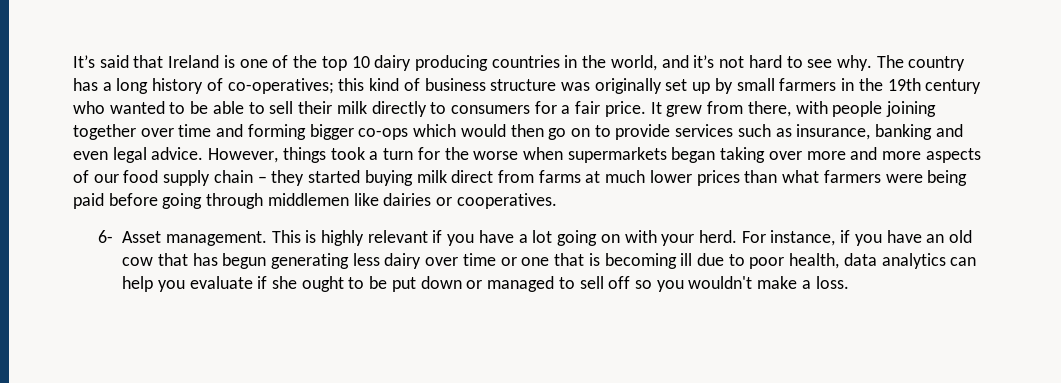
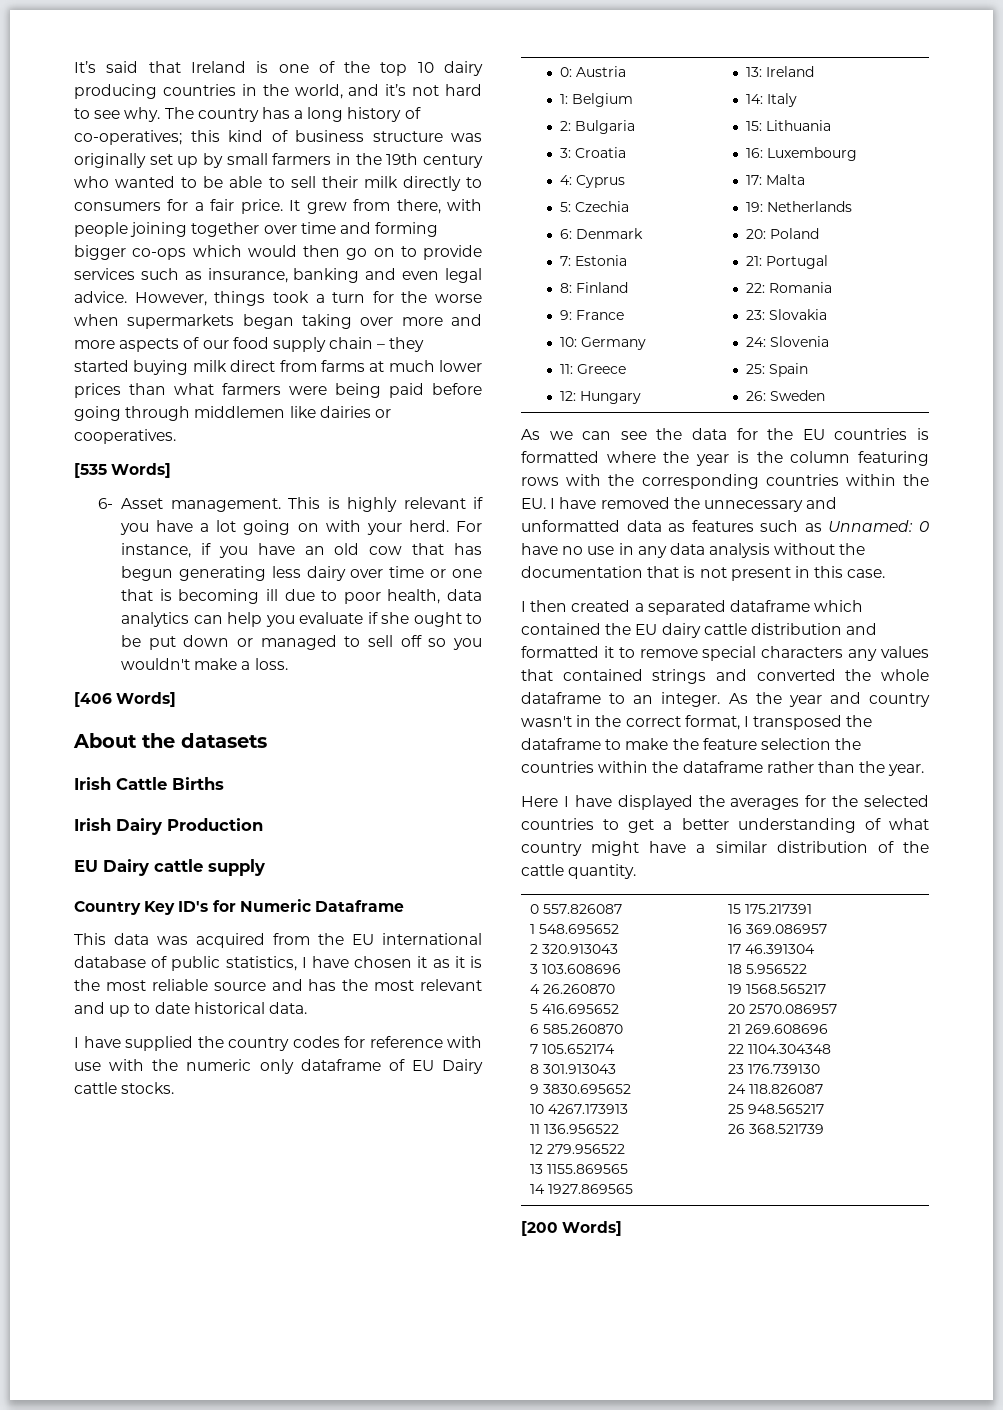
(557, 201) none -> [74,463,172,478] // [535 Words]
(849, 282) none -> [74,692,177,707] [73,733,267,748] [74,777,224,790] [74,818,263,835] [74,859,265,876] [74,899,404,915] [74,933,482,948] [74,956,482,971] [74,979,482,991] [74,1002,307,1017] [74,1036,482,1051] [74,1059,483,1074] [74,1082,175,1094] [559,66,626,77] [559,93,633,107] [559,120,635,134] [559,147,626,158] [559,175,625,188] [559,201,629,212] [559,228,643,239] [559,255,627,266] [559,282,628,293] [559,310,624,320] [559,337,646,350] [559,364,626,374] [559,391,641,404] [745,66,814,77] [745,93,797,107] [745,120,831,131] [745,147,857,161] [745,174,805,185] [745,201,852,212] [745,228,819,239] [745,255,828,269] [745,282,832,293] [745,309,827,320] [745,336,829,347] [745,363,808,377] [745,390,825,401] [521,428,929,440] [521,451,929,466] [521,474,929,489] [521,497,838,512] [521,520,929,532] [521,543,866,558] [521,566,886,581] [521,600,864,615] [521,623,878,638] [521,646,929,661] [521,669,929,684] [521,692,930,707] [521,715,873,730] [521,738,862,750] [521,761,925,776] [521,795,929,810] [521,818,929,833] [521,841,929,856] [521,864,637,879] [530,904,623,914] [530,924,620,934] [530,944,619,954] [530,964,622,974] [530,984,616,994] [530,1004,620,1014] [530,1024,624,1034] [530,1044,616,1054] [530,1064,617,1074] [530,1084,632,1094] [530,1104,629,1114] [530,1124,620,1134] [530,1144,626,1154] [530,1164,629,1174] [530,1184,634,1194] [728,904,813,914] [728,924,828,934] [728,944,816,954] [728,964,808,974] [728,984,827,994] [728,1004,838,1014] [728,1024,829,1034] [728,1044,832,1054] [728,1064,821,1074] [728,1084,824,1094] [728,1104,825,1114] [728,1124,825,1134] [521,1221,623,1236] // [406 Words] // About the datasets // Irish Cattle Births // Irish Dairy Production // EU Dairy cattle supply // Country Key ID's for Numeric Dataframe // This data was acquired from the EU international database of public statistics, I have chosen it as it is the most reliable source and has the most relevant and up to date historical data. // I have supplied the country codes for reference with use with the numeric only dataframe of EU Dairy cattle stocks. // 0: Austria // 1: Belgium // 2: Bulgaria // 3: Croatia // 4: Cyprus // 5: Czechia // 6: Denmark // 7: Estonia // 8: Finland // 9: France // 10: Germany // 11: Greece // 12: Hungary | 13: Ireland // 14: Italy // 15: Lithuania // 16: Luxembourg // 17: Malta // 19: Netherlands // 20: Poland // 21: Portugal // 22: Romania // 23: Slovakia // 24: Slovenia // 25: Spain // 26: Sweden // As we can see the data for the EU countries is formatted where the year is the column featuring rows with the corresponding countries within the EU. I have removed the unnecessary and unformatted data as features such as Unnamed: 0 have no use in any data analysis without the documentation that is not present in this case. // I then created a separated dataframe which contained the EU dairy cattle distribution and formatted it to remove special characters any values that contained strings and converted the whole dataframe to an integer. As the year and country wasn't in the correct format, I transposed the dataframe to make the feature selection the countries within the dataframe rather than the year. // Here I have displayed the averages for the selected countries to get a better understanding of what country might have a similar distribution of the cattle quantity. // 0 557.826087 // 1 548.695652 // 2 320.913043 // 3 103.608696 // 4 26.260870 // 5 416.695652 // 6 585.260870 // 7 105.652174 // 8 301.913043 // 9 3830.695652 // 10 4267.173913 // 11 136.956522 // 12 279.956522 // 13 1155.869565 // 14 1927.869565 | 15 175.217391 // 16 369.086957 // 17 46.391304 // 18 5.956522 // 19 1568.565217 // 20 2570.086957 // 21 269.608696 // 22 1104.304348 // 23 176.739130 // 24 118.826087 // 25 948.565217 // 26 368.521739 // [200 Words]

